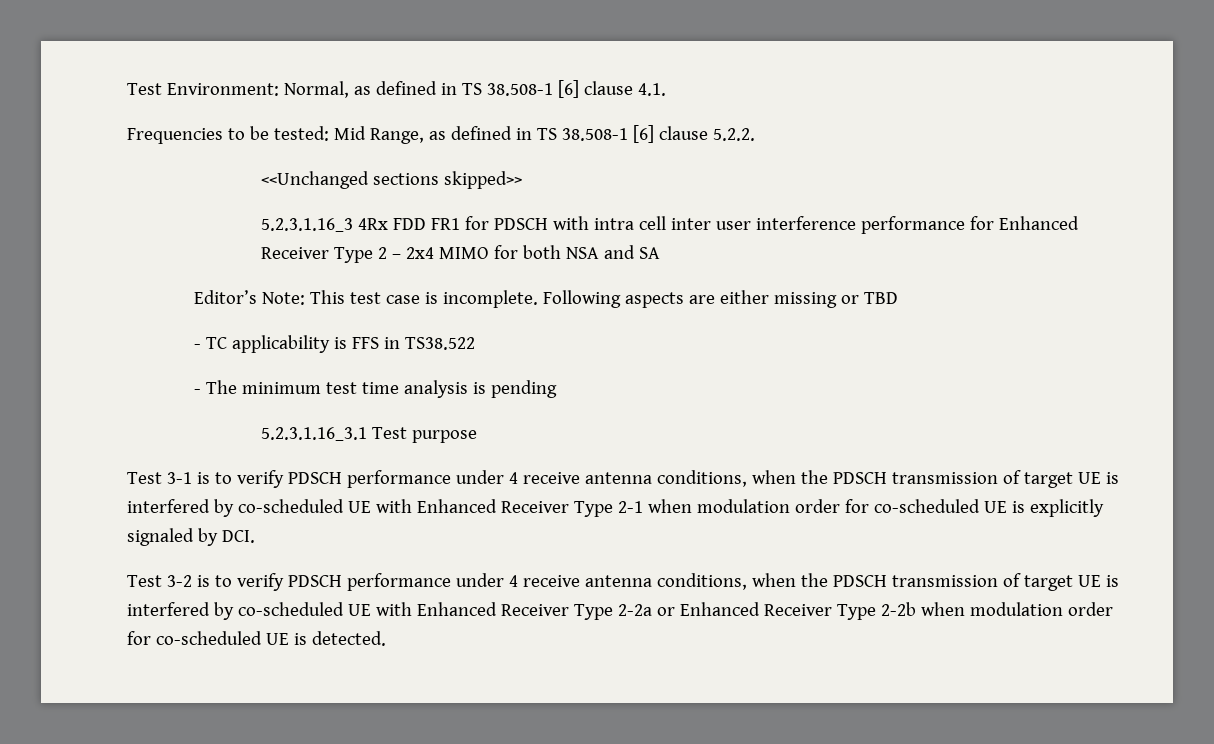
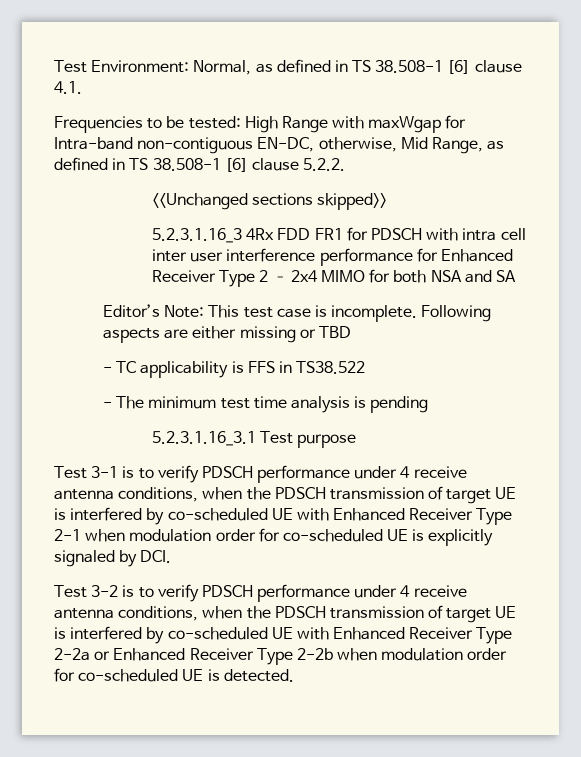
(329, 133) none -> [244,115,467,133] [54,137,397,154] High Range with maxWgap for Intra-band non-contiguous EN-DC, otherwise,

